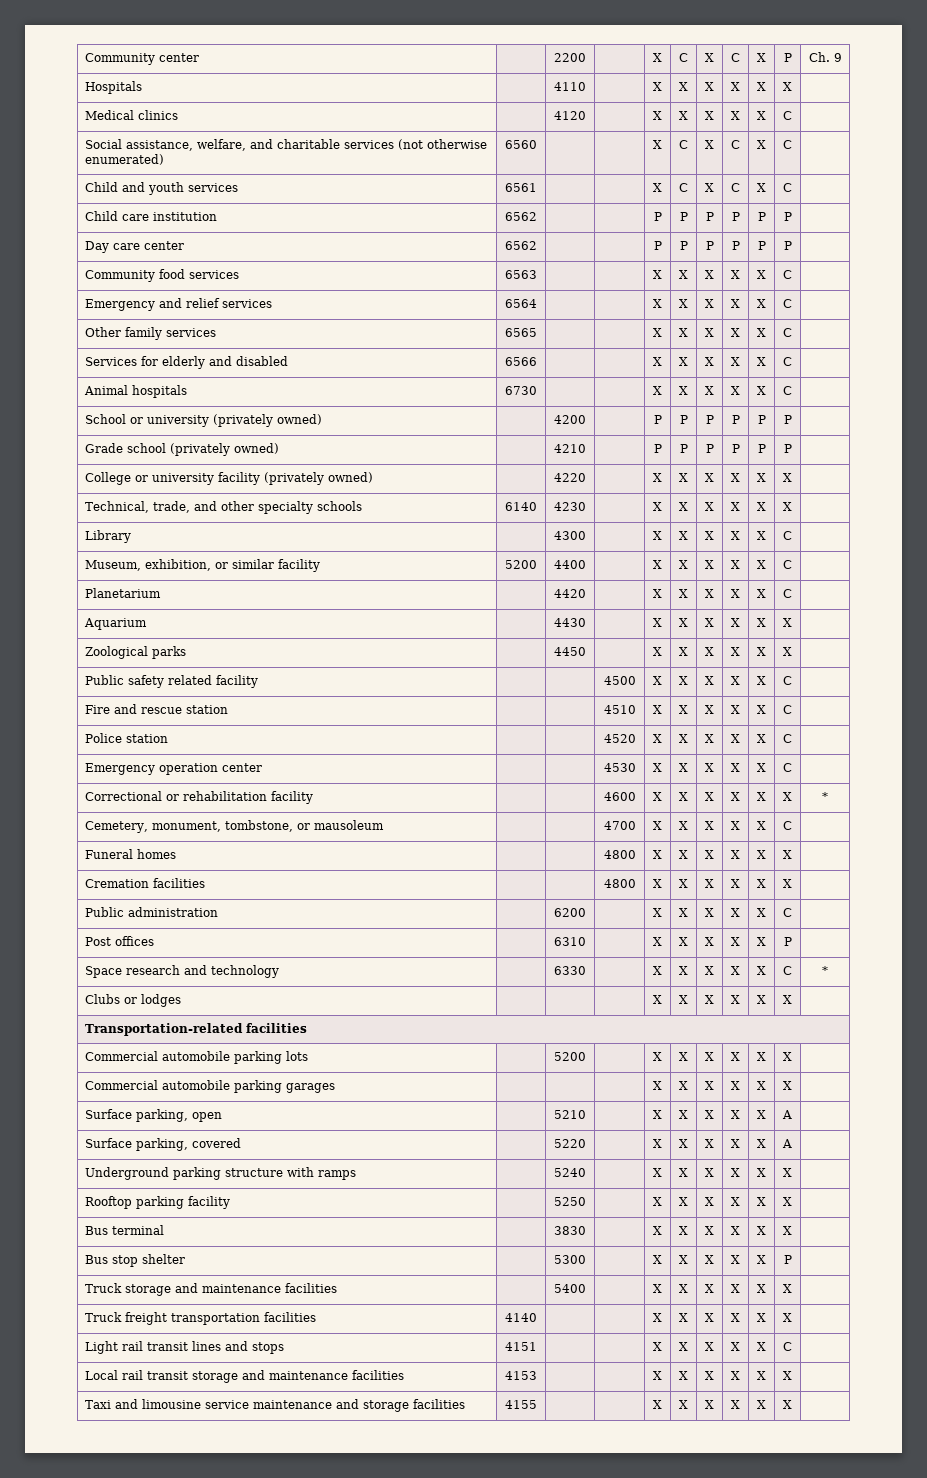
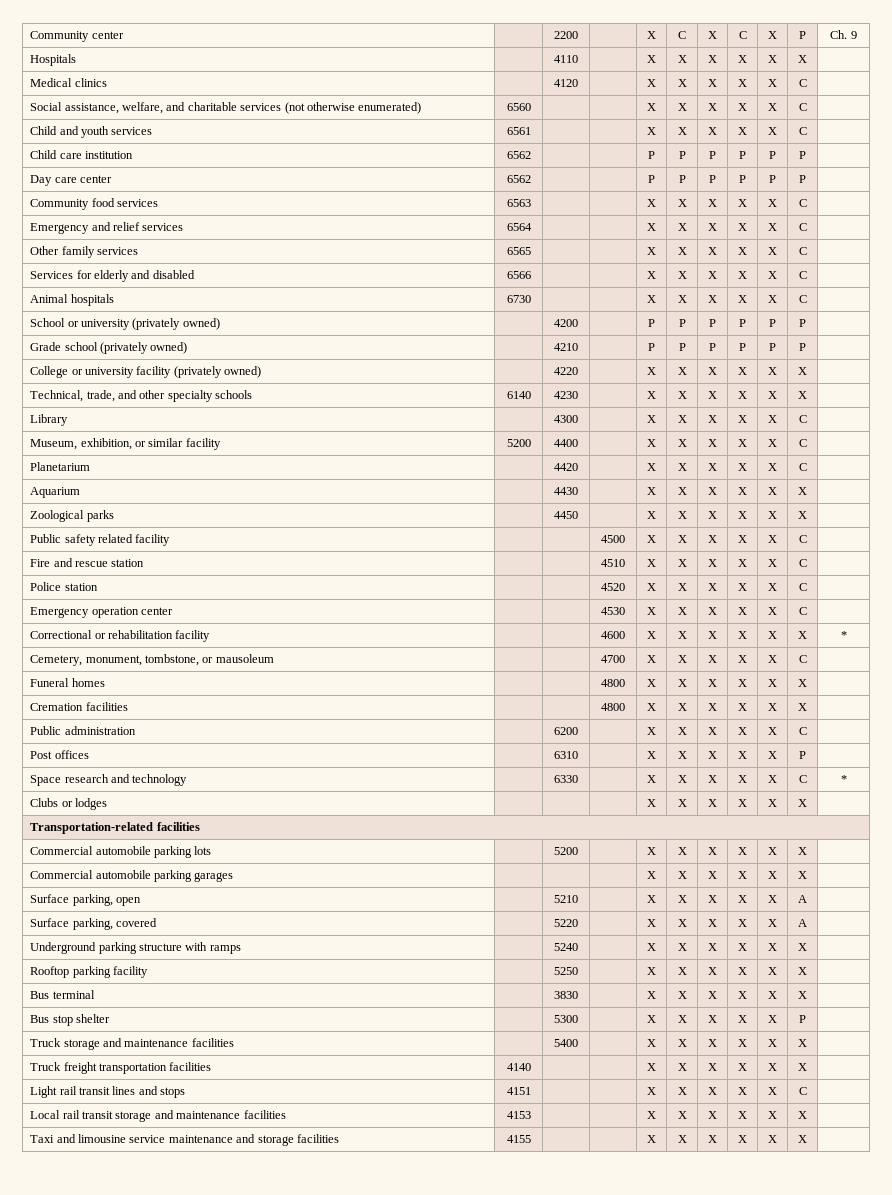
[679,140,688,149] [705,140,714,149] [731,140,740,149] C | X | C -> [677,103,687,111] [708,103,717,111] [738,103,747,111] X | X | X
[679,183,688,192] [705,183,714,192] [731,183,740,192] C | X | C -> [677,127,687,135] [708,127,717,135] [738,127,747,135] X | X | X

